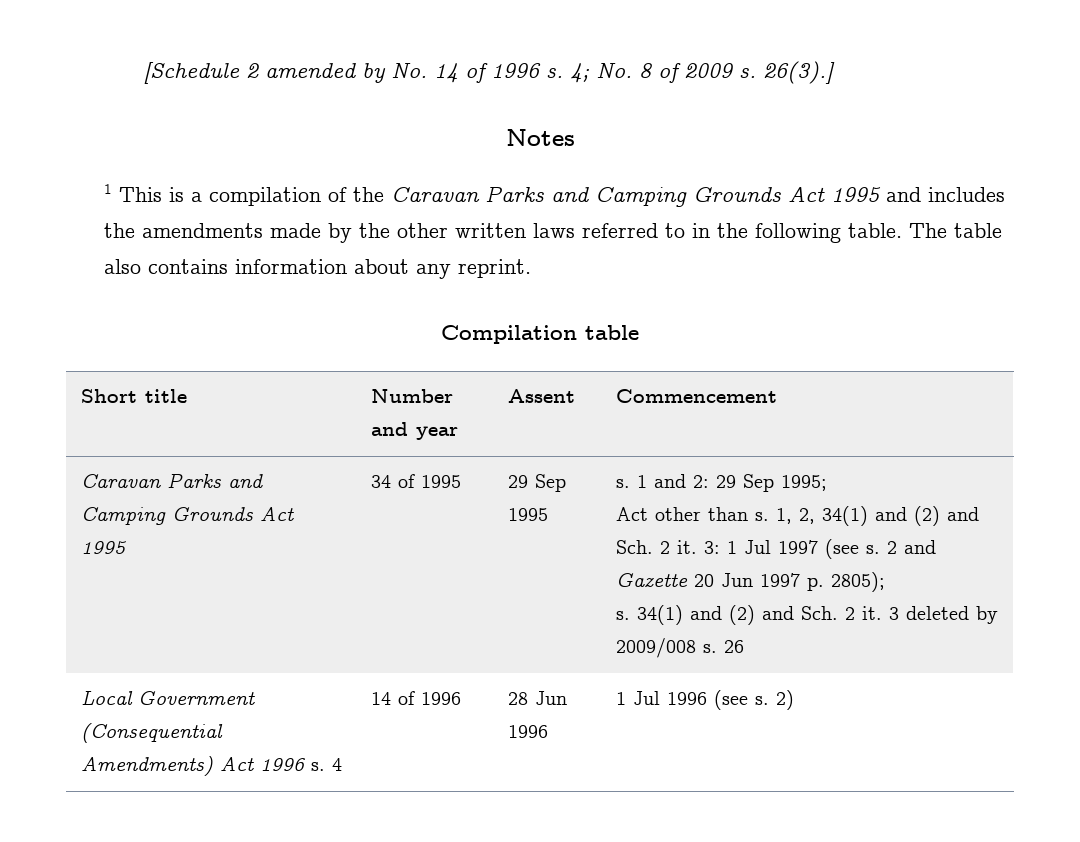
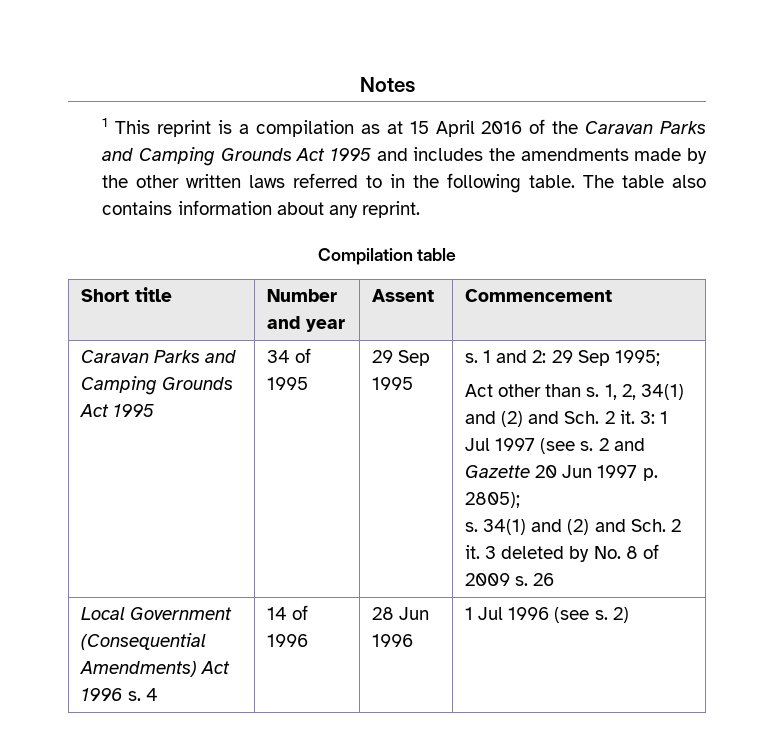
[142,61,835,84] [Schedule 2 amended by No. 14 of 1996 s. 4; No. 8 of 2009 s. 26(3).] // -> (359, 84) none
(163, 194) none -> [157,120,212,137] reprint
(322, 196) none -> [360,120,523,137] as at 15 April 2016
[615,638,696,658] 2009/008 -> [593,544,659,559] [465,573,511,586] No. 8 of 2009

